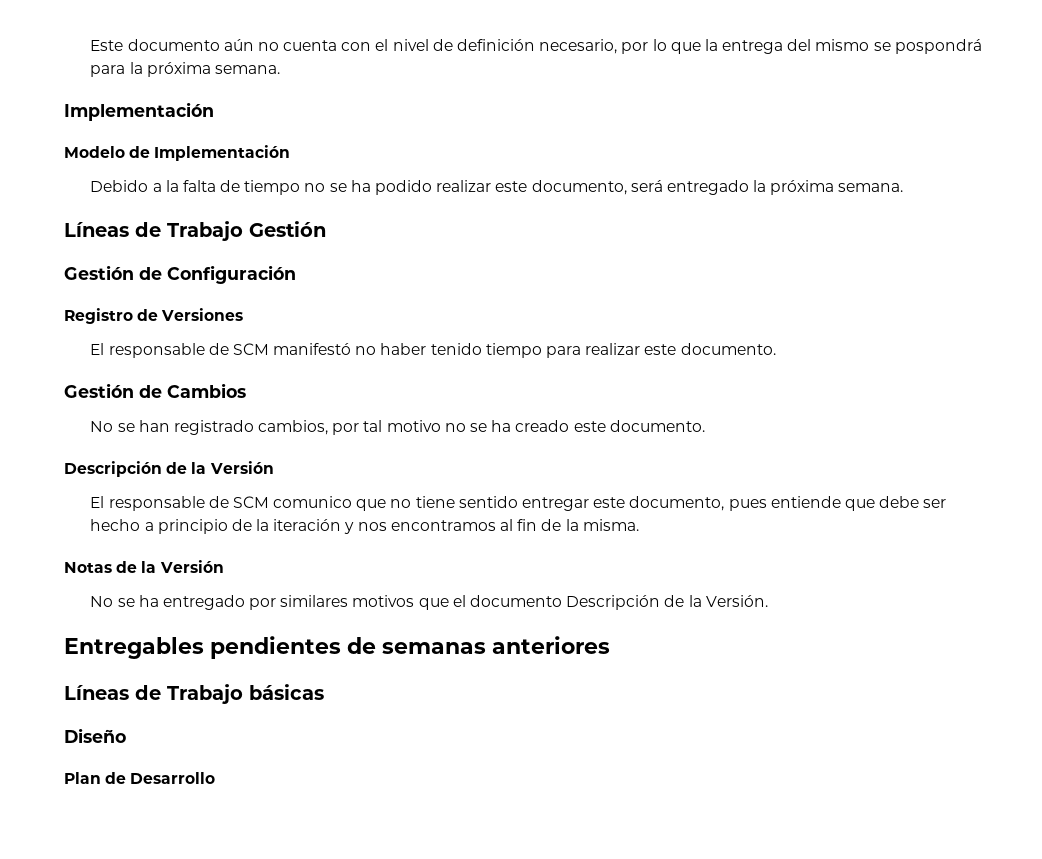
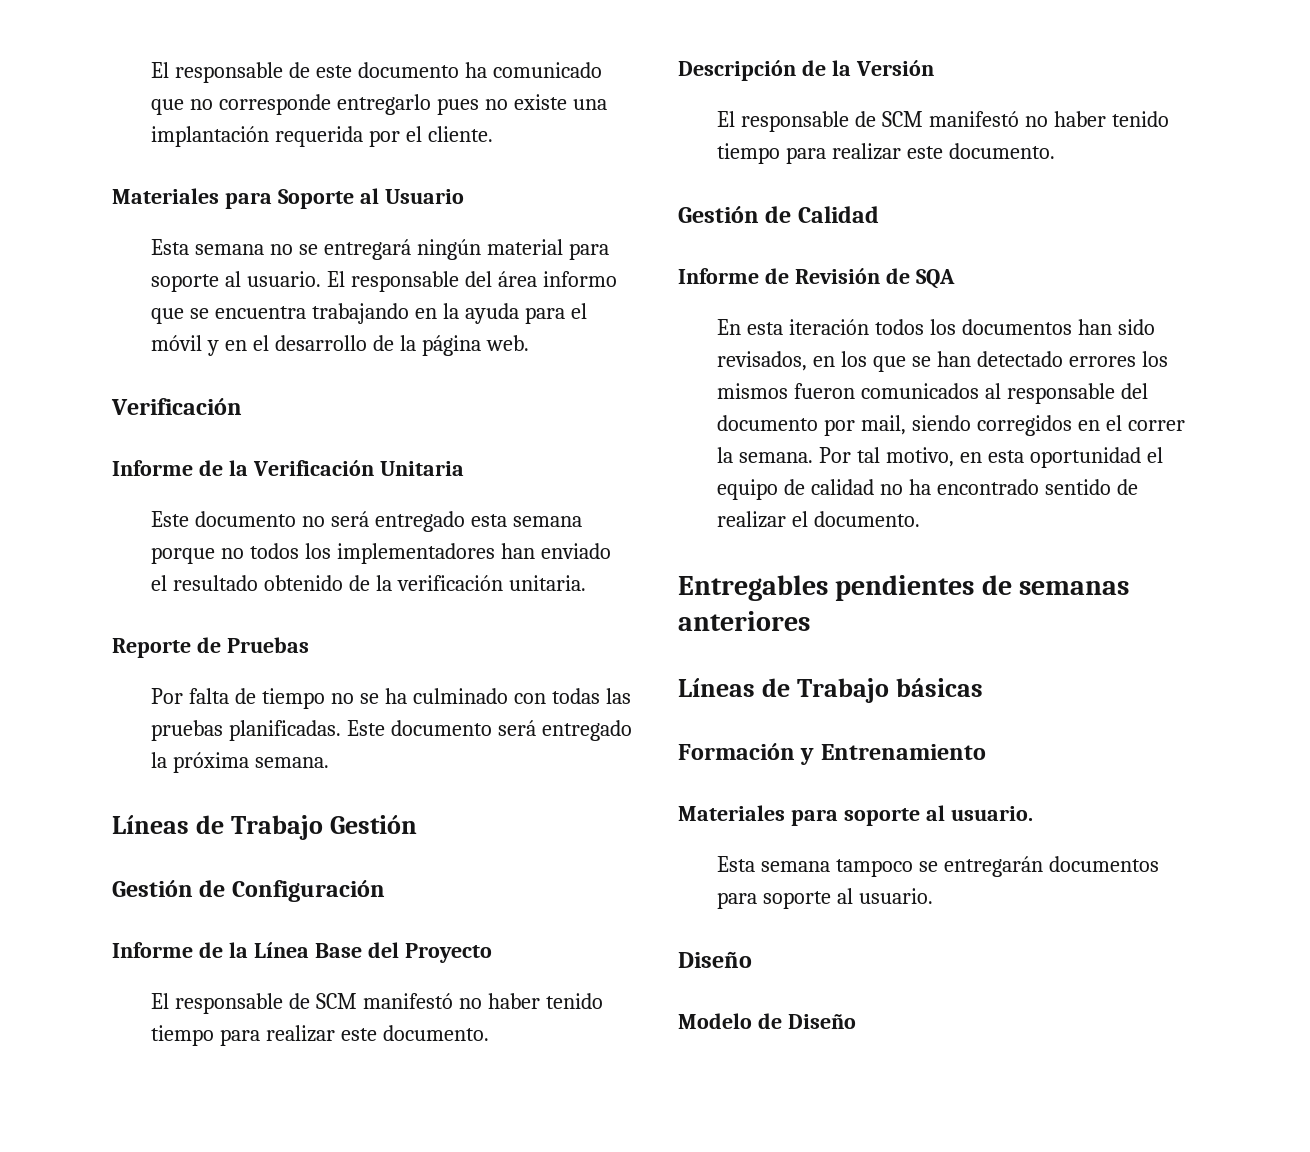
[90,39,982,54] [90,62,280,77] [64,102,214,121] [64,145,291,161] [90,180,179,192] Este documento aún no cuenta con el nivel de definición necesario, por lo que la entrega del mismo se pospondrá para la próxima semana. // Implementación // Modelo de Implementación // Debido a la -> [151,62,602,83] [151,94,607,115] [151,126,493,147] [112,188,464,209] [151,239,609,260] [151,271,617,292] [151,303,587,324] [151,335,529,356] [111,398,242,415] [112,460,464,476] [151,511,582,532] [151,543,611,564] [151,575,586,591] [112,637,309,658] [151,688,184,704] El responsable de este documento ha comunicado que no corresponde entregarlo pues no existe una implantación requerida por el cliente. // Materiales para Soporte al Usuario // Esta semana no se entregará ningún material para soporte al usuario. El responsable del área informo que se encuentra trabajando en la ayuda para el móvil y en el desarrollo de la página web. // Verificación // Informe de la Verificación Unitaria // Este documento no será entregado esta semana porque no todos los implementadores han enviado el resultado obtenido de la verificación unitaria. // Reporte de Pruebas // Por
[374,180,627,195] podido realizar este documento, -> [412,688,631,704] [151,720,493,741] culminado con todas las pruebas planificadas. Este documento
[64,308,244,324] Registro de Versiones -> [112,942,492,963] [151,993,603,1014] [151,1025,489,1046] [678,60,934,81] Informe de la Línea Base del Proyecto // El responsable de SCM manifestó no haber tenido tiempo para realizar este documento. // Descripción de la Versión
[167,383,246,398] [90,420,705,435] [64,461,274,477] [90,496,947,511] [90,519,639,534] [64,560,224,573] [90,595,768,610] Cambios // No se han registrado cambios, por tal motivo no se ha creado este documento. // Descripción de la Versión // El responsable de SCM comunico que no tiene sentido entregar este documento, pues entiende que debe ser hecho a principio de la iteración y nos encontramos al fin de la misma. // Notas de la Versión // No se ha entregado por similares motivos que el documento Descripción de la Versión. -> [797,206,879,223] [678,268,955,289] [717,319,1155,335] [717,351,1168,372] [717,383,1148,404] [717,415,1185,436] [717,447,1163,468] [717,479,1138,500] [717,511,921,528] Calidad // Informe de Revisión de SQA // En esta iteración todos los documentos han sido revisados, en los que se han detectado errores los mismos fueron comunicados al responsable del documento por mail, siendo corregidos en el correr la semana. Por tal motivo, en esta oportunidad el equipo de calidad no ha encontrado sentido de realizar el documento.
[64,728,126,743] [64,772,216,784] Diseño // Plan de Desarrollo -> [678,743,986,765] [678,805,1033,826] [717,856,1159,877] [717,888,934,909] [678,951,752,968] [678,1013,856,1029] Formación y Entrenamiento // Materiales para soporte al usuario. // Esta semana tampoco se entregarán documentos para soporte al usuario. // Diseño // Modelo de Diseño

